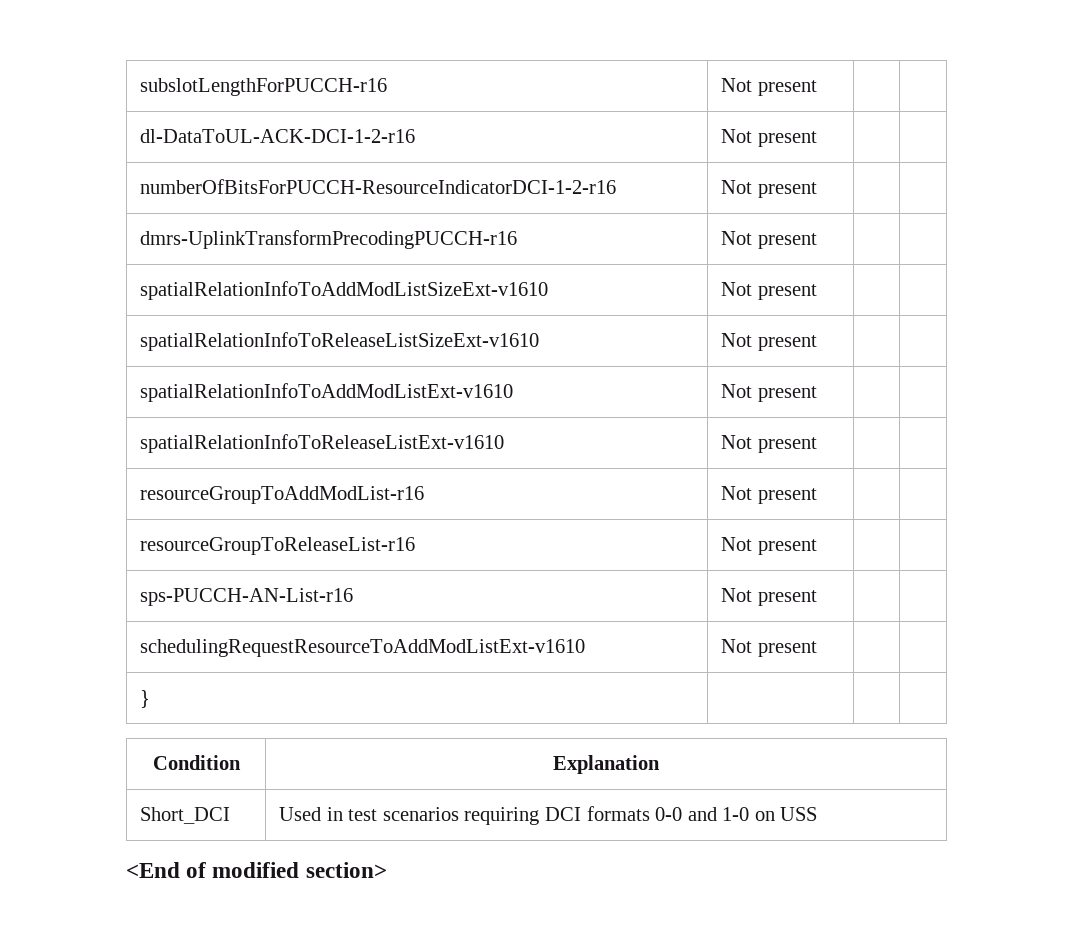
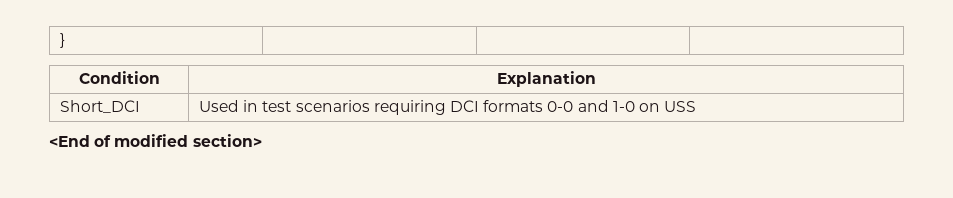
[140,78,388,96] [721,78,817,96] [140,129,416,143] [721,129,817,147] [140,179,617,194] [721,180,817,198] [140,230,518,249] [721,231,817,249] [140,281,549,300] [721,282,817,300] [140,332,540,351] [721,333,817,351] [140,383,514,402] [721,384,817,402] [140,434,505,453] [721,435,817,453] [140,486,425,504] [721,486,817,504] [140,537,416,555] [721,537,817,555] [140,588,354,606] [721,588,817,606] [140,639,586,657] [721,639,817,657] subslotLengthForPUCCH-r16 | Not present | | // dl-DataToUL-ACK-DCI-1-2-r16 | Not present | | // numberOfBitsForPUCCH-ResourceIndicatorDCI-1-2-r16 | Not present | | // dmrs-UplinkTransformPrecodingPUCCH-r16 | Not present | | // spatialRelationInfoToAddModListSizeExt-v1610 | Not present | | // spatialRelationInfoToReleaseListSizeExt-v1610 | Not present | | // spatialRelationInfoToAddModListExt-v1610 | Not present | | // spatialRelationInfoToReleaseListExt-v1610 | Not present | | // resourceGroupToAddModList-r16 | Not present | | // resourceGroupToReleaseList-r16 | Not present | | // sps-PUCCH-AN-List-r16 | Not present | | // schedulingRequestResourceToAddModListExt-v1610 | Not present | | // -> (60, 40) none

